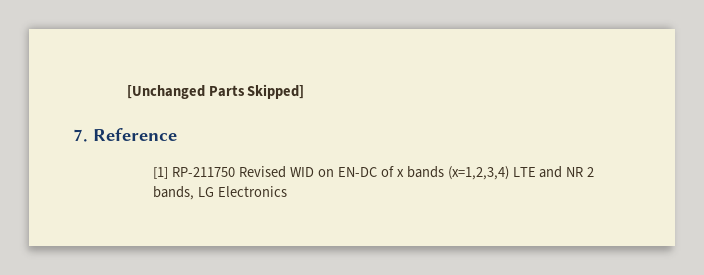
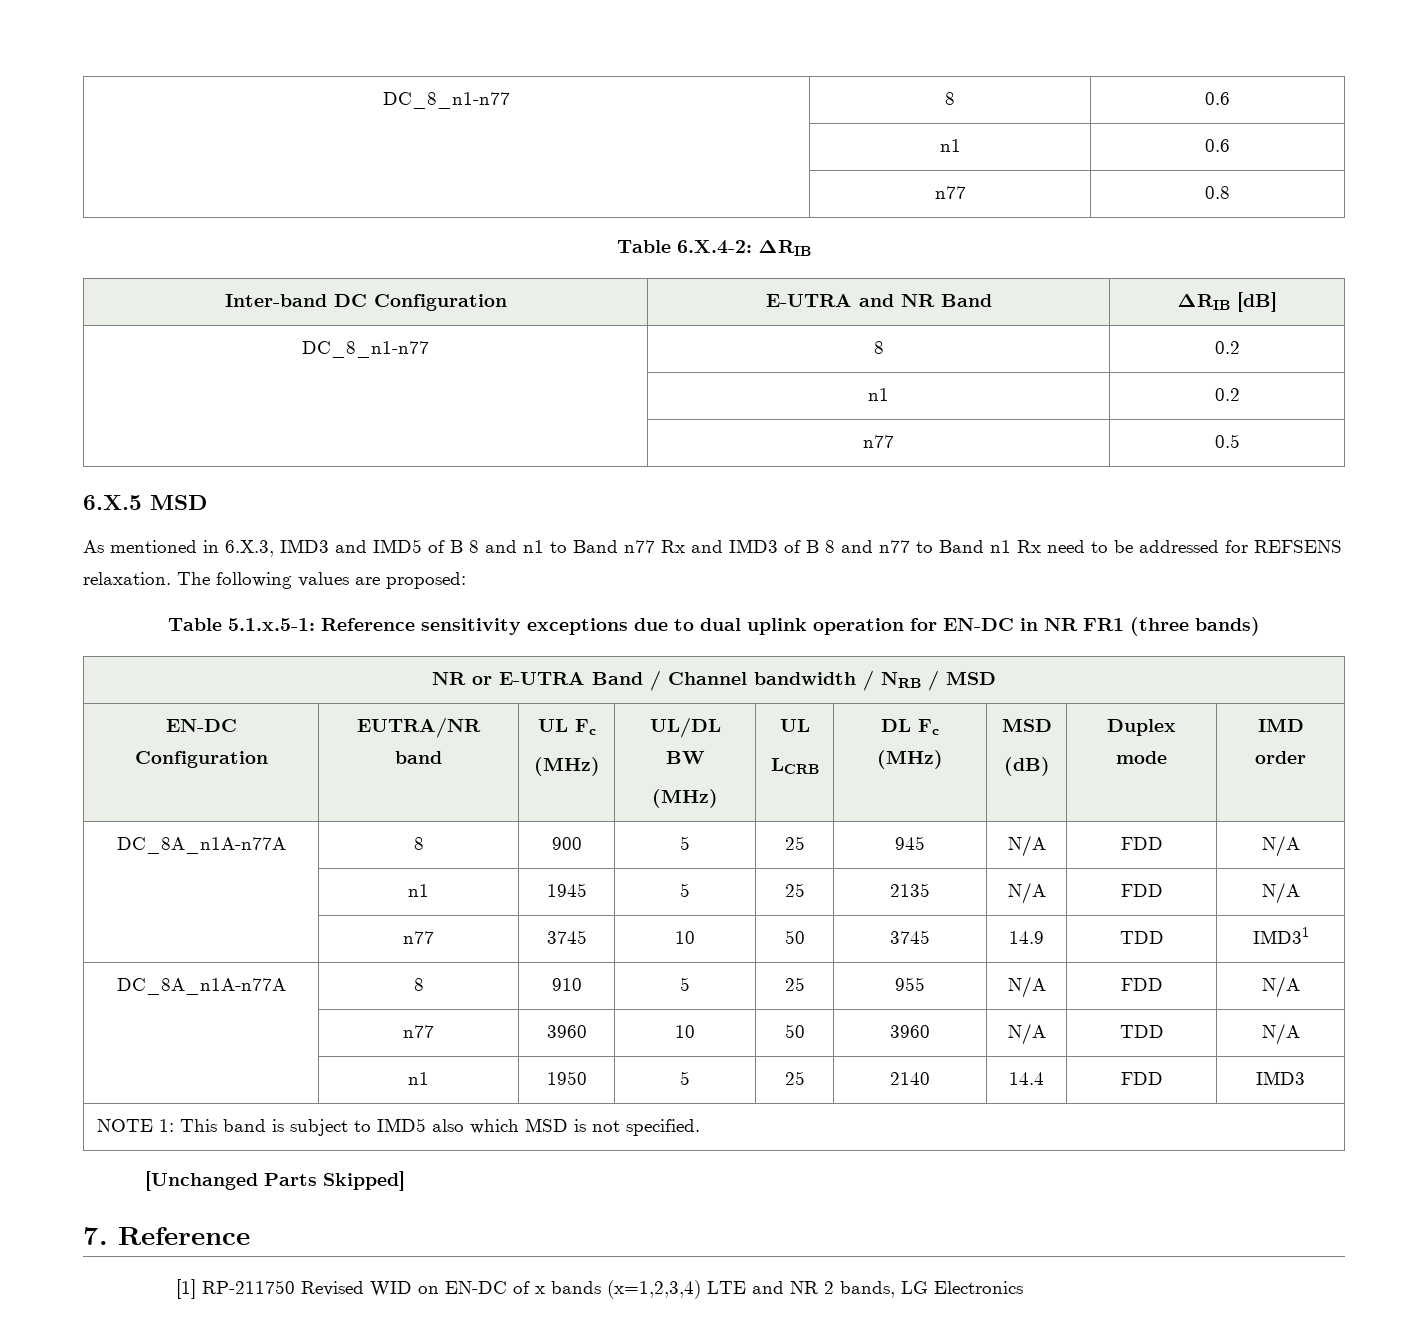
(126, 92) none -> [383,92,510,109] [945,92,955,105] [1205,92,1230,105] [939,139,961,152] [1205,139,1230,152] [934,186,966,199] [1205,186,1230,199] [617,240,811,256] [224,294,507,311] [765,294,992,307] [1177,292,1277,312] [302,341,429,358] [873,341,884,354] [1214,341,1240,354] [868,388,889,401] [1214,388,1240,401] [863,435,894,448] [1214,434,1240,448] [83,495,207,510] [83,539,1342,557] [83,572,466,589] [168,617,1260,636] [432,670,996,691] [165,719,237,732] [134,751,268,768] [357,717,481,738] [395,751,442,764] [537,719,596,735] [533,757,600,776] [649,717,721,738] [665,751,705,764] [652,789,718,808] [779,719,810,732] [770,758,819,774] [881,719,939,735] [877,750,943,769] [1001,718,1052,732] [1003,757,1050,776] [1107,719,1176,736] [1116,751,1167,764] [1257,718,1304,732] [1255,751,1306,764] [116,837,286,854] [413,837,424,850] [551,837,582,850] [680,836,690,850] [784,836,805,850] [895,836,925,850] [1007,835,1046,857] [1120,837,1163,850] [1261,835,1300,857] [408,884,429,897] [546,883,587,897] [680,883,690,897] [784,883,805,897] [890,883,930,897] [1007,882,1046,904] [1120,884,1163,897] [1261,882,1300,904] [403,931,434,944] [546,930,587,944] [675,931,695,944] [784,930,805,944] [890,930,930,944] [1009,931,1044,944] [1119,931,1164,944] [1252,927,1309,944] [116,978,286,995] [413,978,424,991] [551,978,582,991] [680,977,690,991] [784,977,805,991] [895,977,925,991] [1007,976,1046,998] [1120,978,1163,991] [1261,976,1300,998] [403,1025,434,1038] [546,1025,587,1038] [675,1025,695,1038] [784,1024,805,1038] [890,1025,930,1038] [1007,1023,1046,1045] [1119,1025,1164,1038] [1261,1023,1300,1045] [408,1072,429,1085] [546,1071,587,1085] [680,1071,690,1085] [784,1071,805,1085] [890,1072,930,1085] [1009,1072,1044,1085] [1120,1072,1163,1085] [1256,1071,1305,1085] [97,1118,701,1136] DC_8_n1-n77 | 8 | 0.6 // | n1 | 0.6 // | n77 | 0.8 // Table 6.X.4-2: ΔRIB // Inter-band DC Configuration | E-UTRA and NR Band | ΔRIB [dB] // DC_8_n1-n77 | 8 | 0.2 // | n1 | 0.2 // | n77 | 0.5 // 6.X.5 MSD // As mentioned in 6.X.3, IMD3 and IMD5 of B 8 and n1 to Band n77 Rx and IMD3 of B 8 and n77 to Band n1 Rx need to be addressed for REFSENS relaxation. The following values are proposed: // Table 5.1.x.5-1: Reference sensitivity exceptions due to dual uplink operation for EN-DC in NR FR1 (three bands) // NR or E-UTRA Band / Channel bandwidth / NRB / MSD // EN-DC Configuration | EUTRA/NR band | UL Fc // (MHz) | UL/DL BW // (MHz) | UL // LCRB | DL Fc (MHz) | MSD // (dB) | Duplex mode | IMD order // DC_8A_n1A-n77A | 8 | 900 | 5 | 25 | 945 | N/A | FDD | N/A // | n1 | 1945 | 5 | 25 | 2135 | N/A | FDD | N/A // | n77 | 3745 | 10 | 50 | 3745 | 14.9 | TDD | IMD31 // DC_8A_n1A-n77A | 8 | 910 | 5 | 25 | 955 | N/A | FDD | N/A // | n77 | 3960 | 10 | 50 | 3960 | N/A | TDD | N/A // | n1 | 1950 | 5 | 25 | 2140 | 14.4 | FDD | IMD3 // NOTE 1: This band is subject to IMD5 also which MSD is not specified. //

